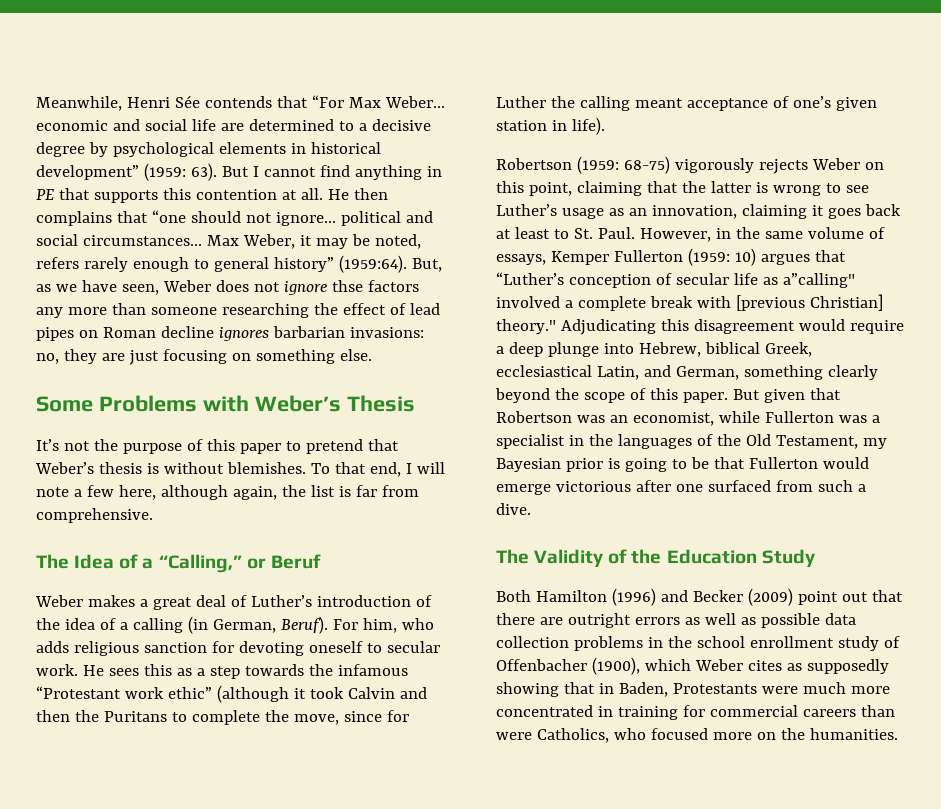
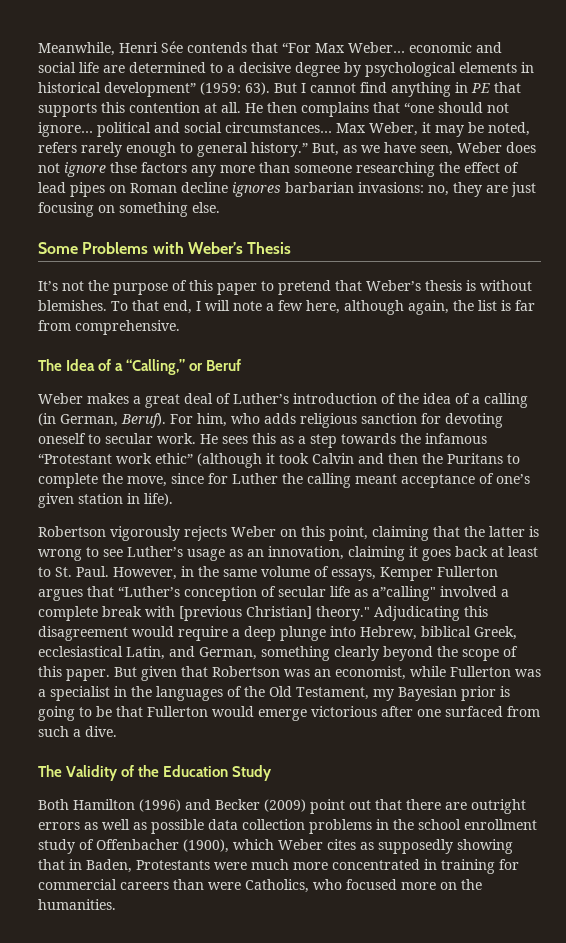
[273,255,407,273] history” (1959:64). -> [251,142,308,157] history.”
[576,156,670,174] (1959: 68-75) -> (106, 531) none
[687,248,756,266] (1959: 10) -> (498, 571) none

